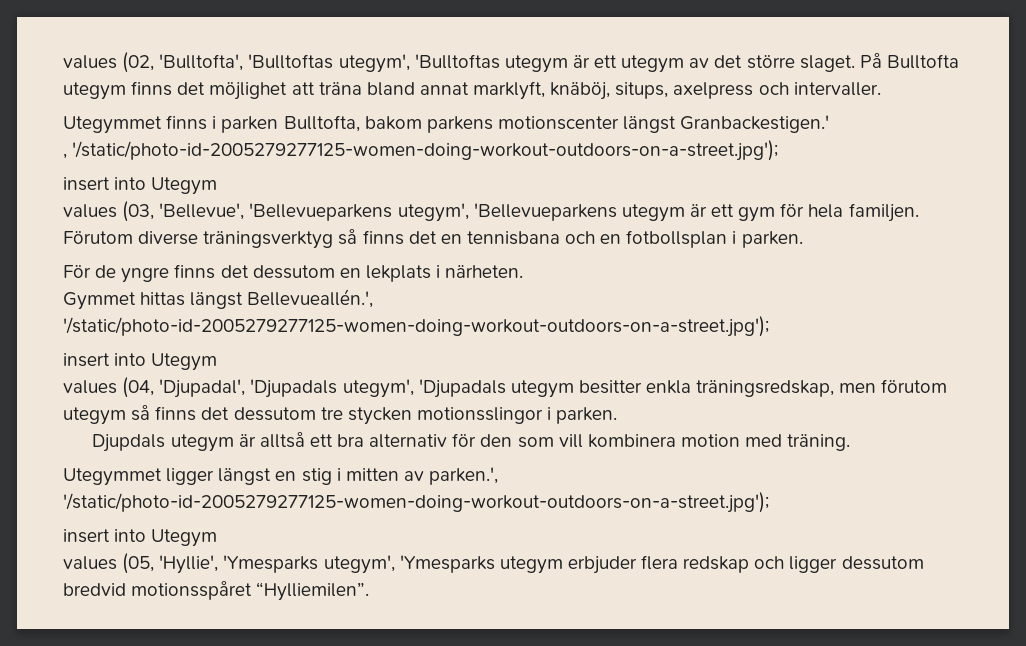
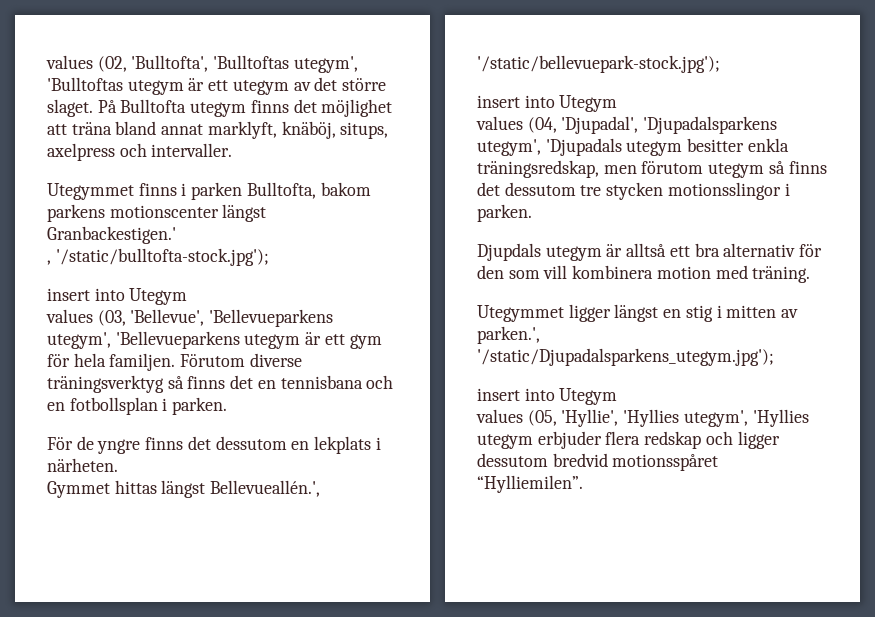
[72,140,779,161] '/static/photo-id-2005279277125-women-doing-workout-outdoors-on-a-street.jpg'); -> [55,248,269,266] '/static/bulltofta-stock.jpg');
[63,316,769,337] '/static/photo-id-2005279277125-women-doing-workout-outdoors-on-a-street.jpg'); -> [477,55,720,73] '/static/bellevuepark-stock.jpg');
[250,379,338,398] 'Djupadals -> [643,116,778,134] 'Djupadalsparkens
[63,492,769,513] '/static/photo-id-2005279277125-women-doing-workout-outdoors-on-a-street.jpg'); -> [477,348,774,366] '/static/Djupadalsparkens_utegym.jpg');
[223,555,495,574] 'Ymesparks utegym', 'Ymesparks -> [623,409,809,427] 'Hyllies utegym', 'Hyllies

